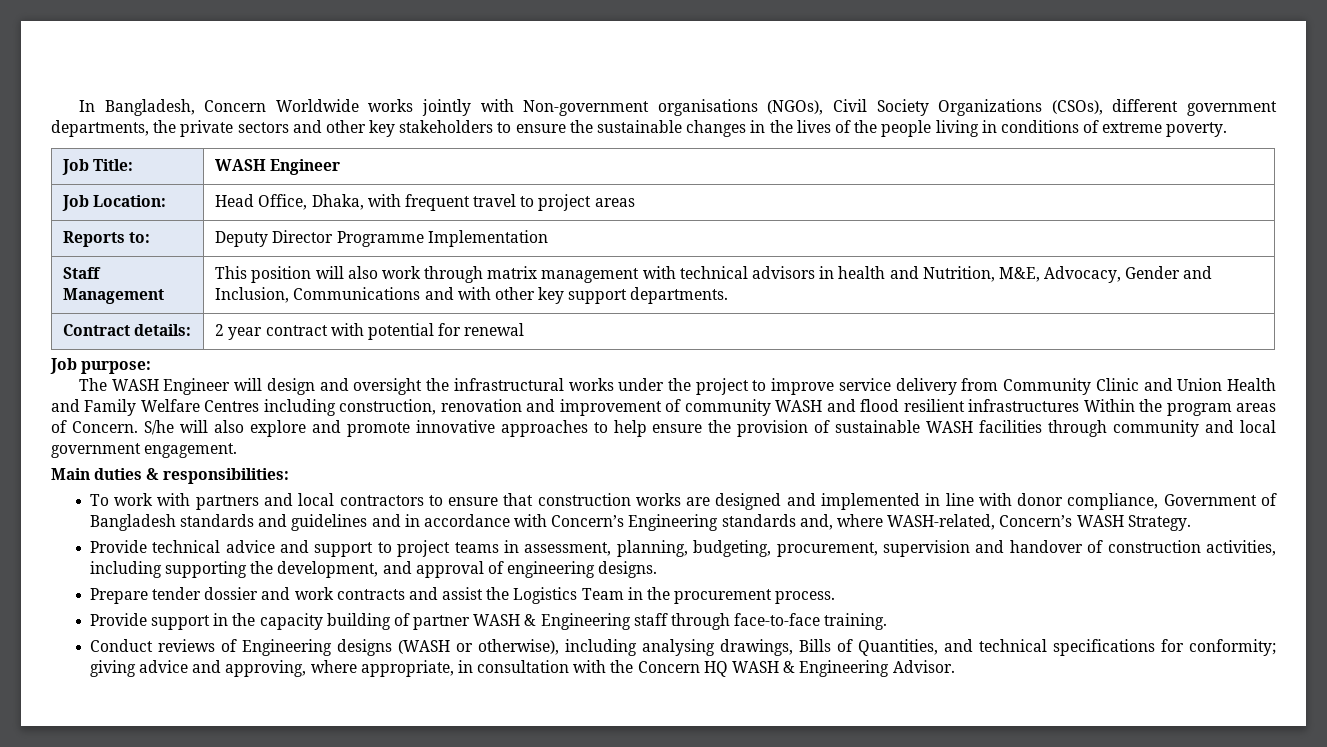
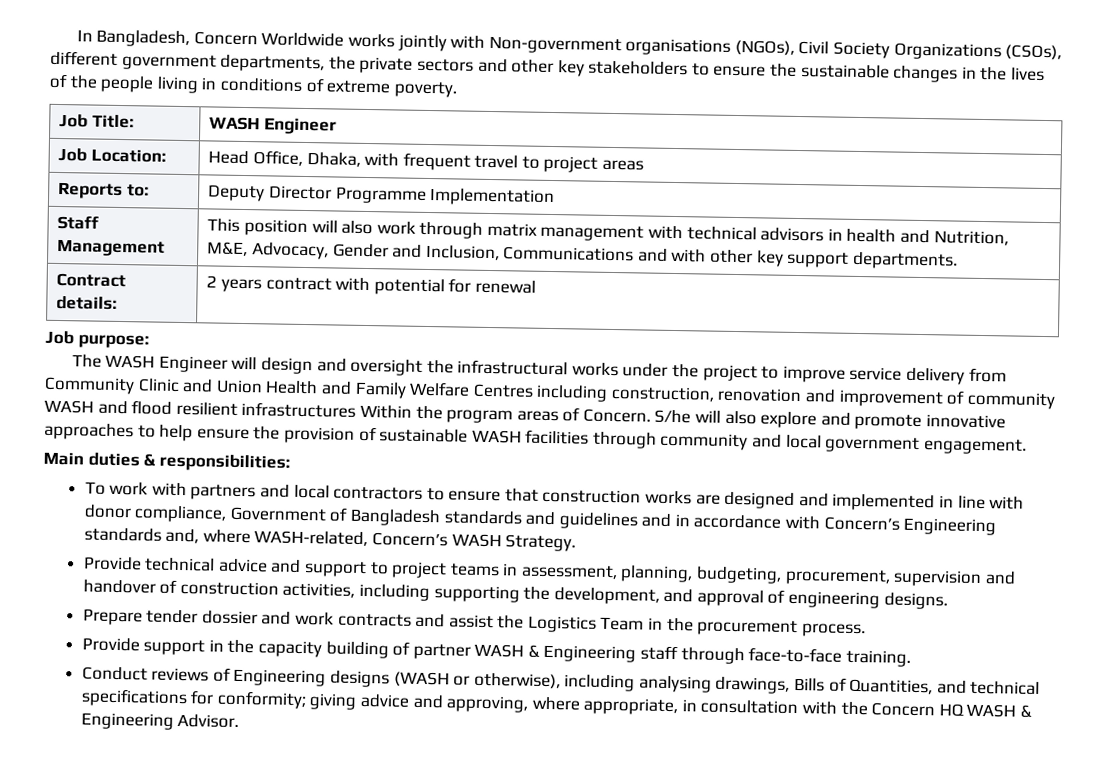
[228,327,263,340] year -> [220,278,262,293] years

